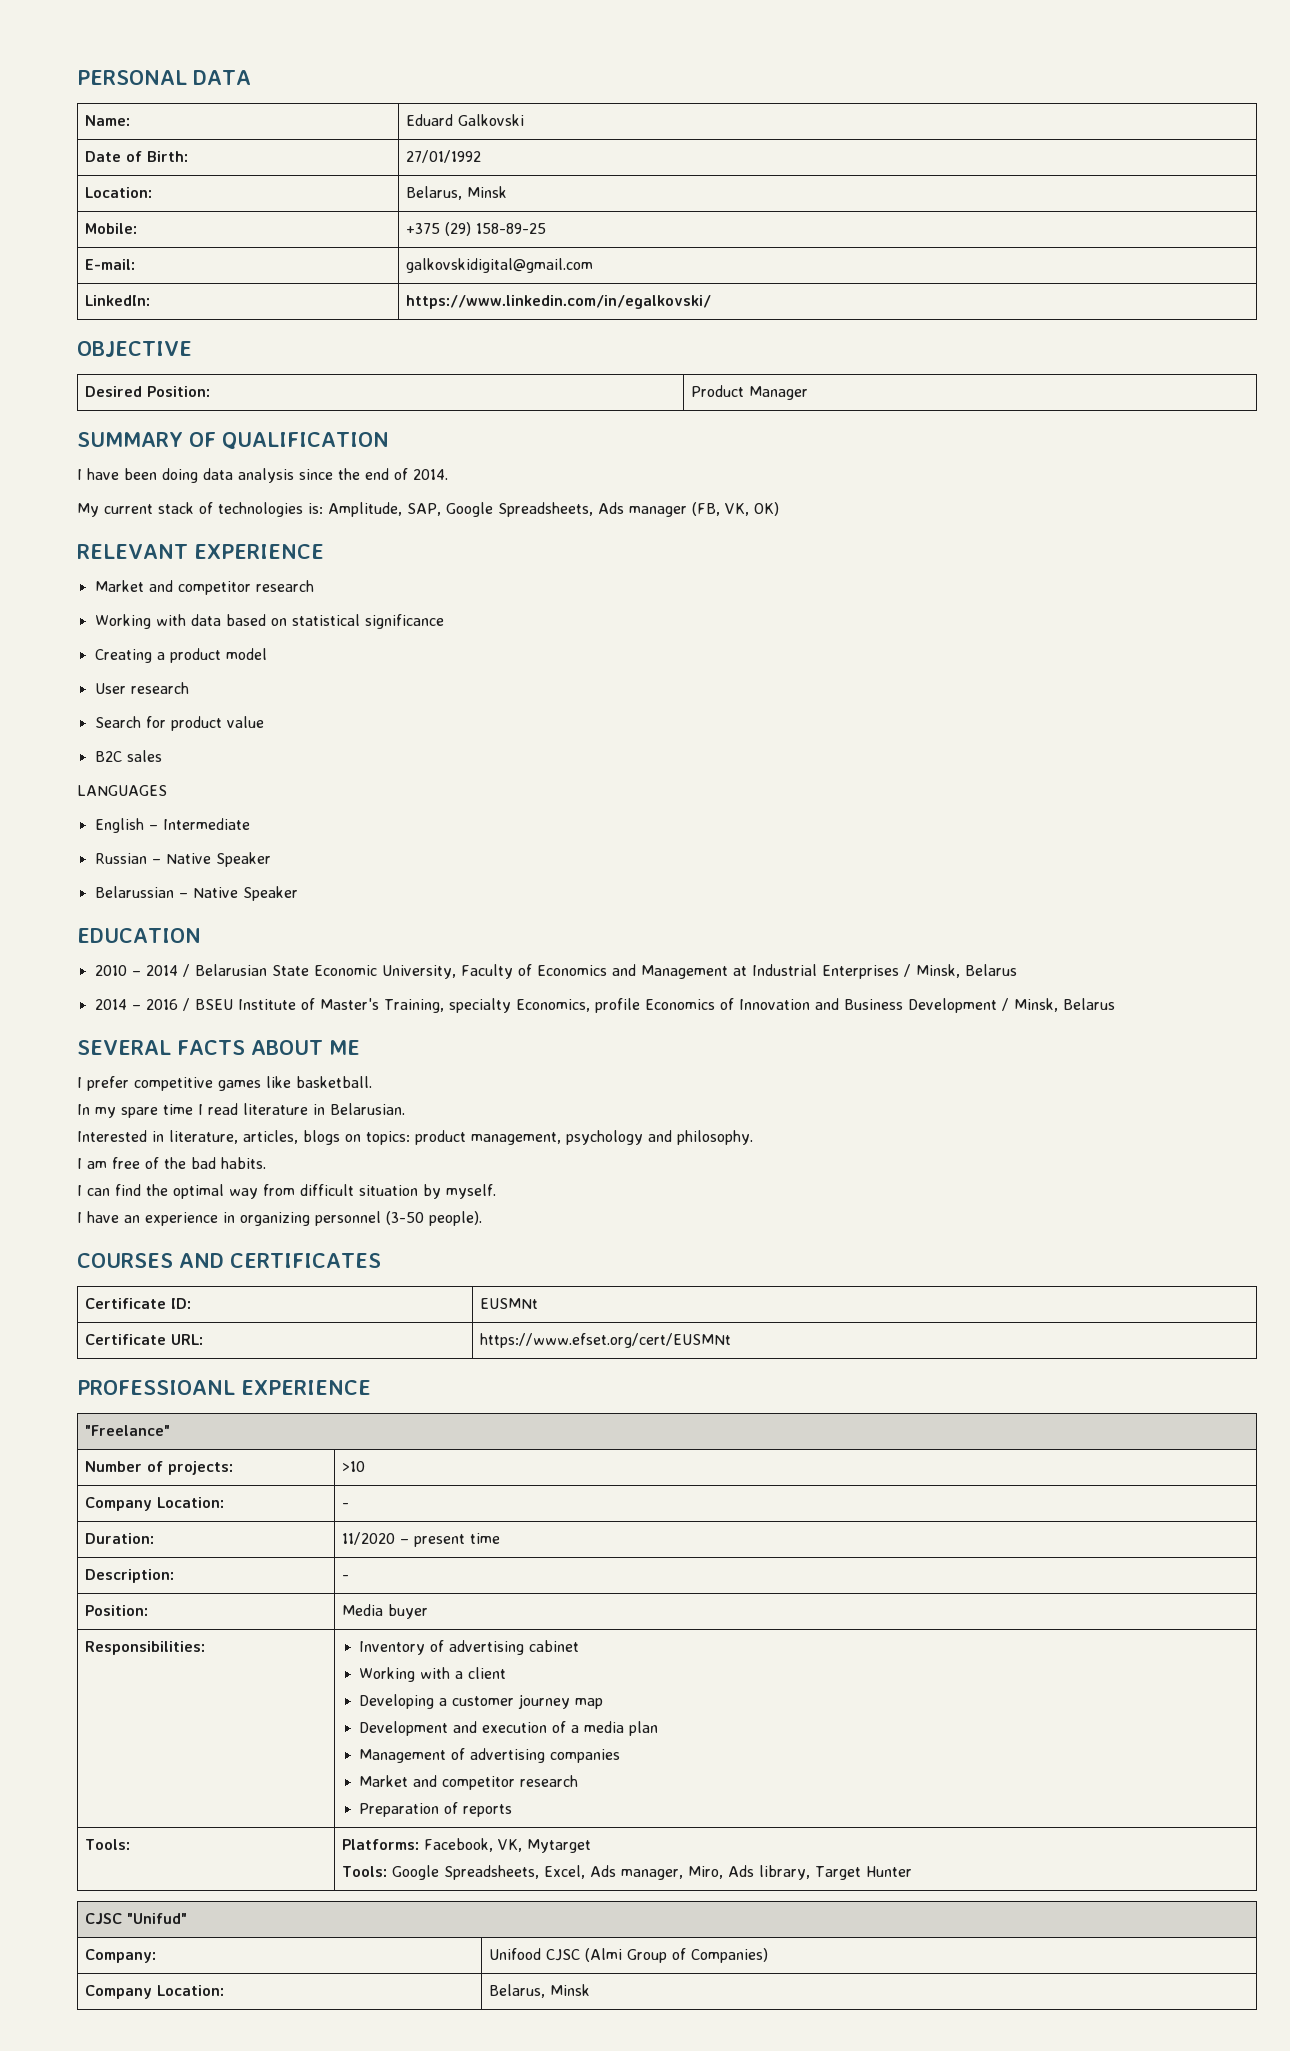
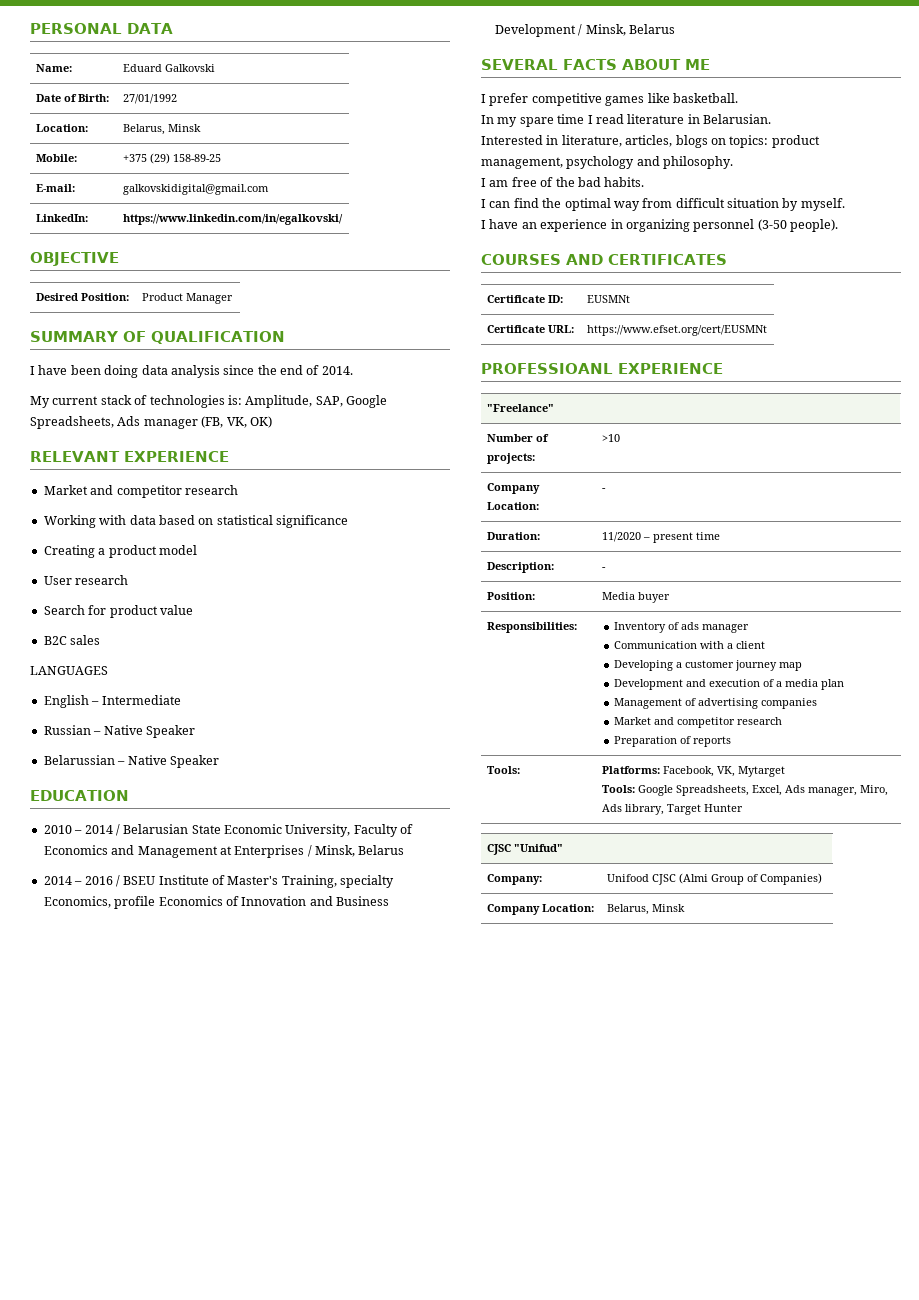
[751,964,817,976] Industrial -> (232, 850) none
[449,1640,580,1655] [359,1667,416,1682] advertising cabinet // Working -> [680,622,749,633] [613,641,697,649] ads manager // Communication

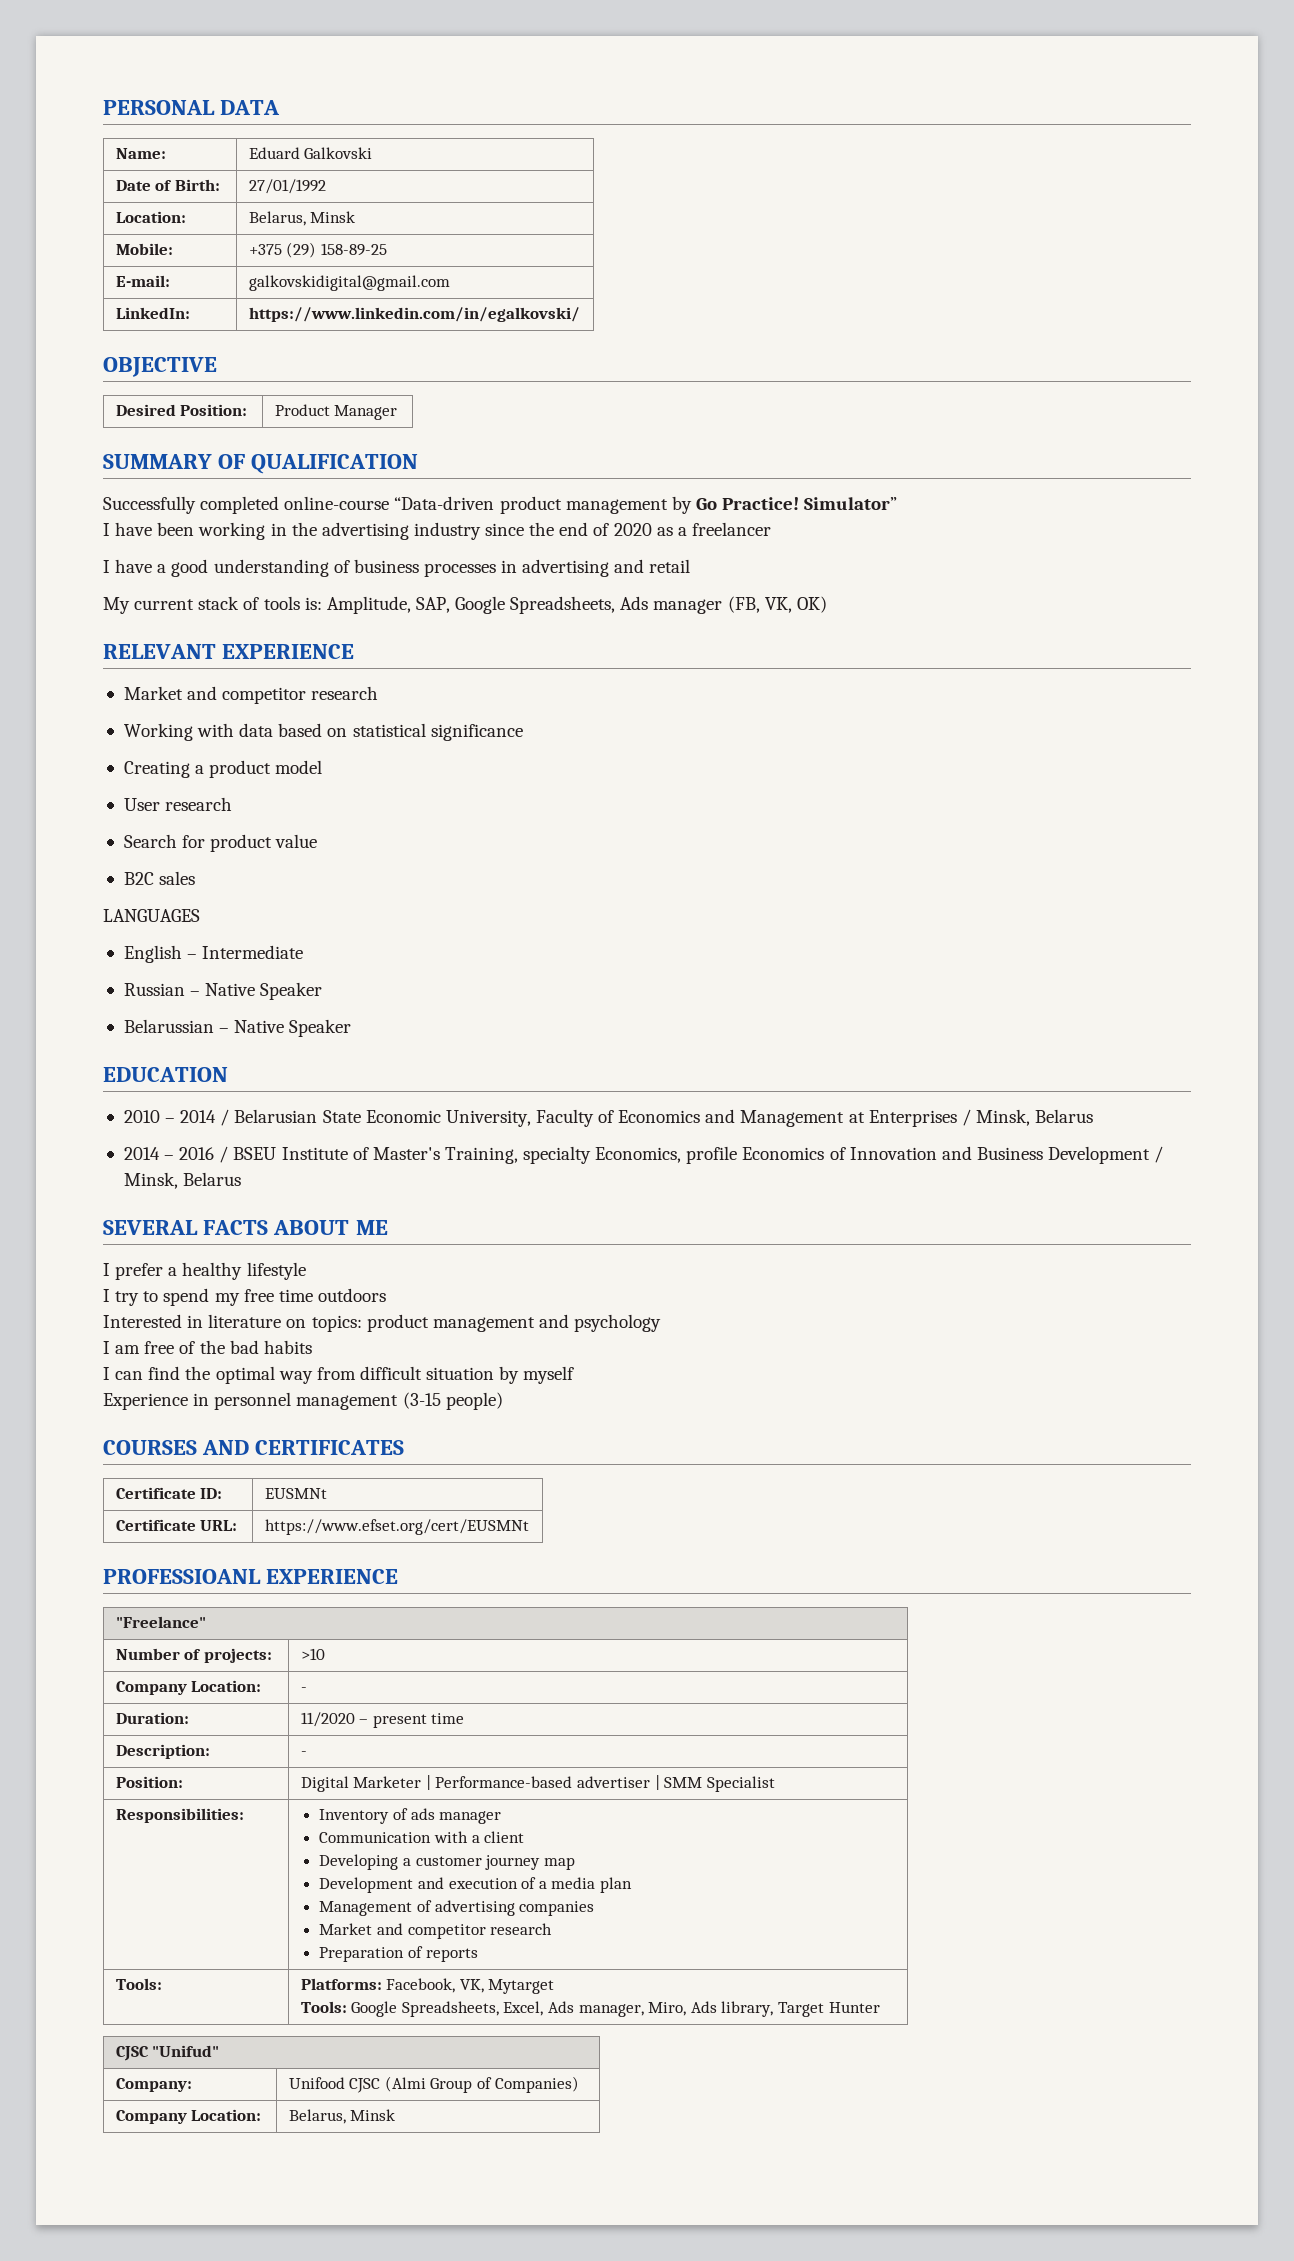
[30,365,353,378] I have been doing data analysis since the end of 2014. -> [103,496,898,514] [103,522,771,540] [103,559,691,577] Successfully completed online-course “Data-driven product management by Go Practice! Simulator” // I have been working in the advertising industry since the end of 2020 as a freelancer // I have a good understanding of business processes in advertising and retail
[149,395,225,408] technologies -> [263,596,300,610] tools
[531,93,738,106] [481,114,771,127] competitive games like basketball. // In my spare time I read literature in Belarusian. -> [168,1262,306,1280] [103,1288,386,1306] a healthy lifestyle // I try to spend my free time outdoors
[561,135,708,148] literature, articles, blogs -> [208,1314,282,1328] literature
[481,157,563,169] management, -> [432,1314,569,1332] management and
[636,156,734,169] and philosophy. -> (662, 1323) none
[604,177,645,187] habits. -> [263,1340,312,1354] habits
[800,198,845,211] [481,219,838,232] myself. // I have an experience in organizing personnel (3-50 people). -> [523,1366,575,1384] [103,1392,503,1410] myself // Experience in personnel management (3-15 people)
[601,592,670,603] Media buyer -> [300,1775,775,1792] Digital Marketer | Performance-based advertiser | SMM Specialist

